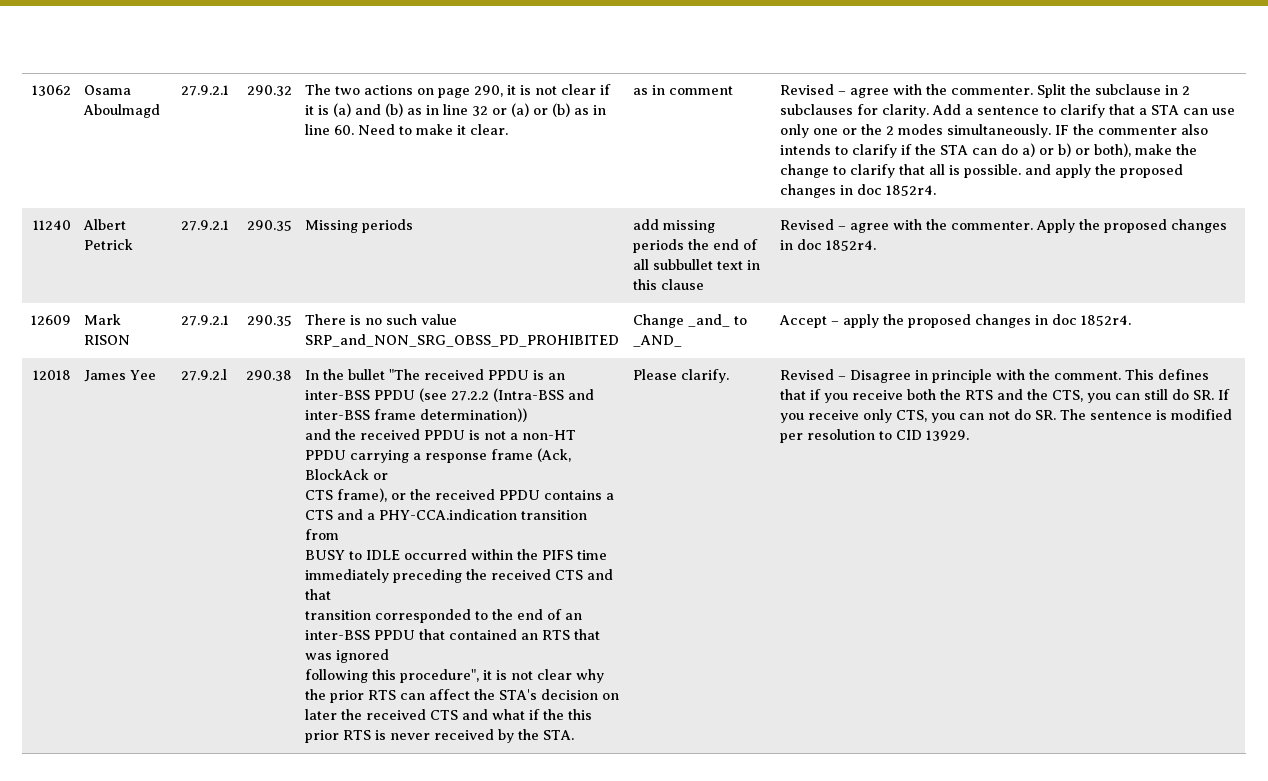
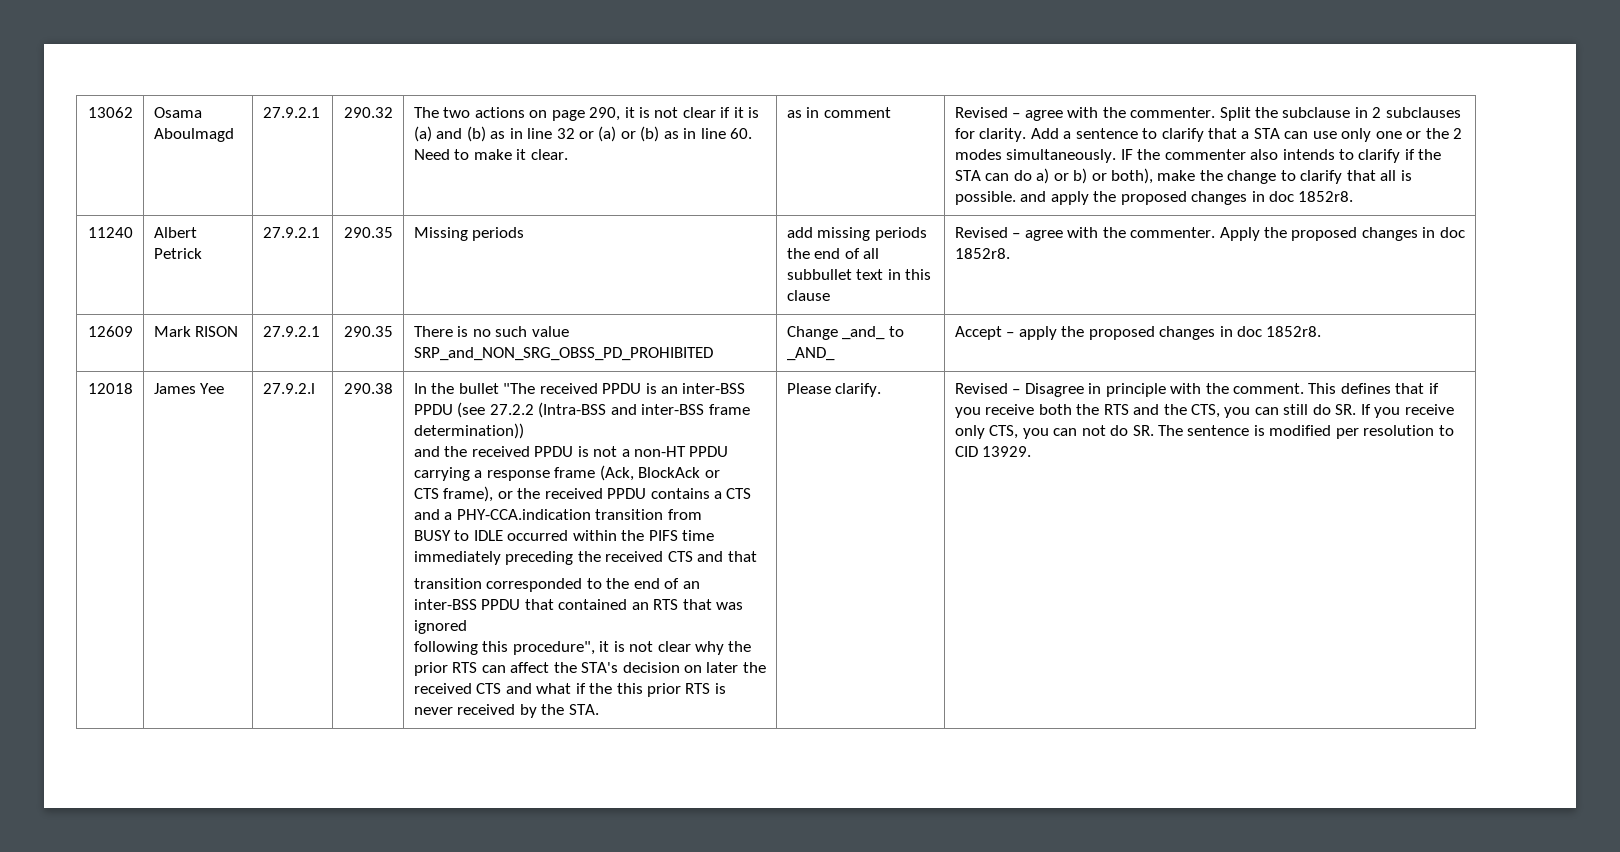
[886,185,937,196] 1852r4. -> [1298,191,1354,202] 1852r8.
[826,240,877,251] 1852r4. -> [954,248,1010,259] 1852r8.
[1081,315,1132,326] 1852r4. -> [1266,326,1322,337] 1852r8.

